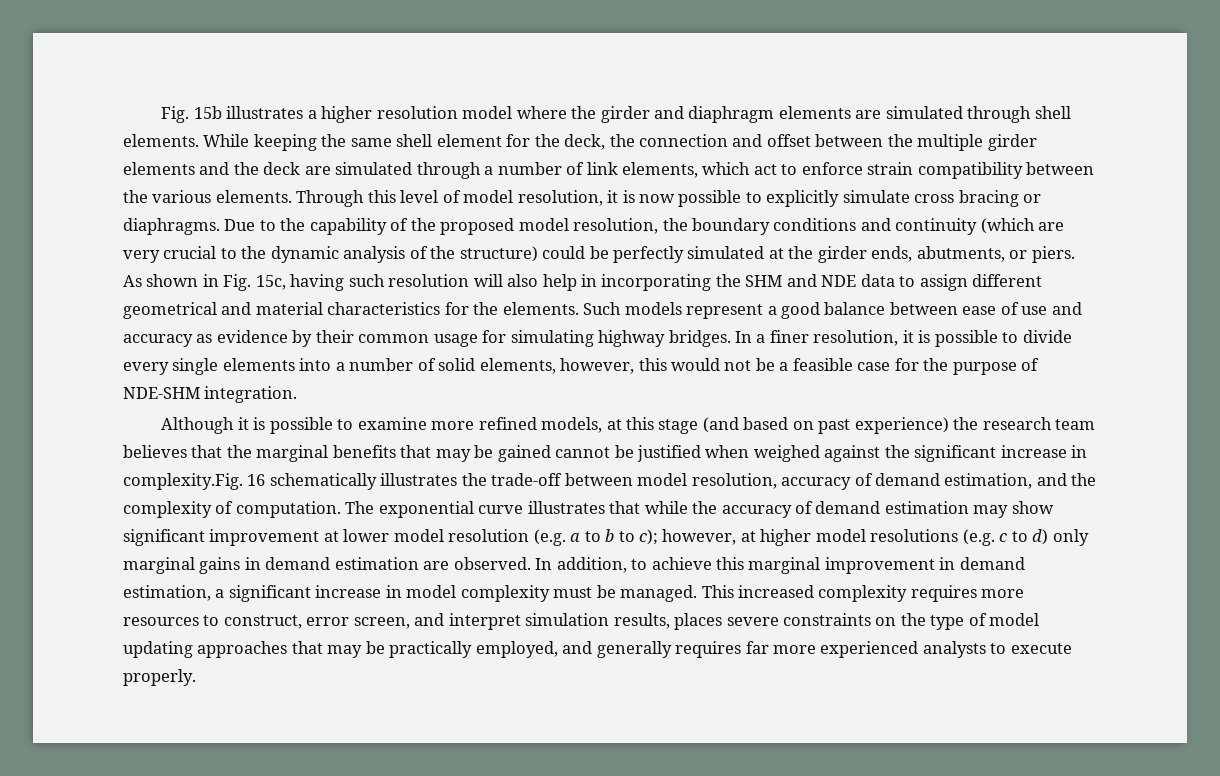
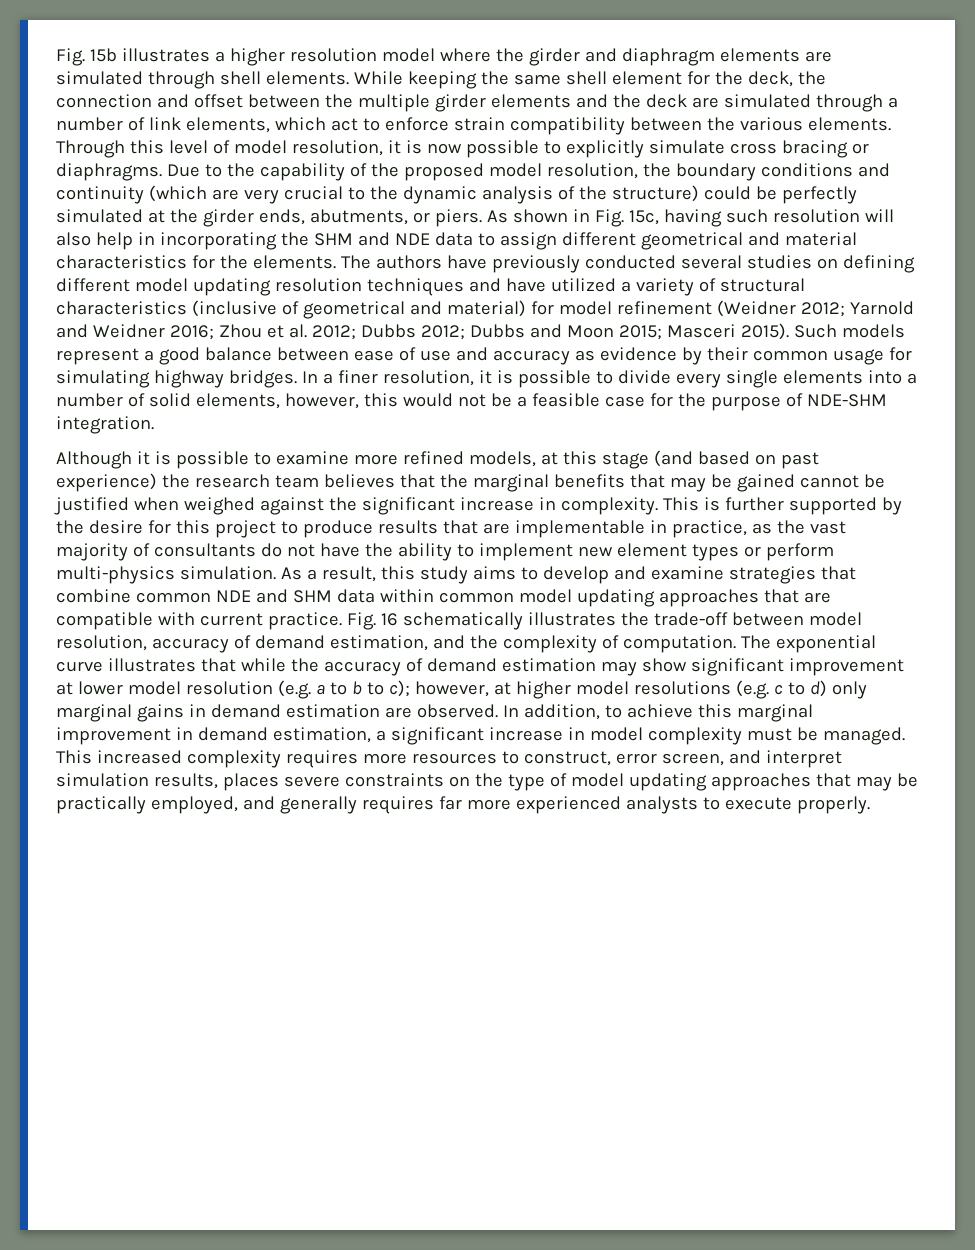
(579, 308) none -> [340,255,915,273] [56,278,805,296] [56,300,914,319] [56,323,789,340] The authors have previously conducted several studies on defining different model updating resolution techniques and have utilized a variety of structural characteristics (inclusive of geometrical and material) for model refinement (Weidner 2012; Yarnold and Weidner 2016; Zhou et al. 2012; Dubbs 2012; Dubbs and Moon 2015; Masceri 2015).
[123,473,243,490] complexity.Fig. -> [560,497,902,515] [56,520,846,538] [56,543,834,561] [56,566,856,584] [56,589,831,607] [56,612,376,630] complexity. This is further supported by the desire for this project to produce results that are implementable in practice, as the vast majority of consultants do not have the ability to implement new element types or perform multi-physics simulation. As a result, this study aims to develop and examine strategies that combine common NDE and SHM data within common model updating approaches that are compatible with current practice. Fig.

